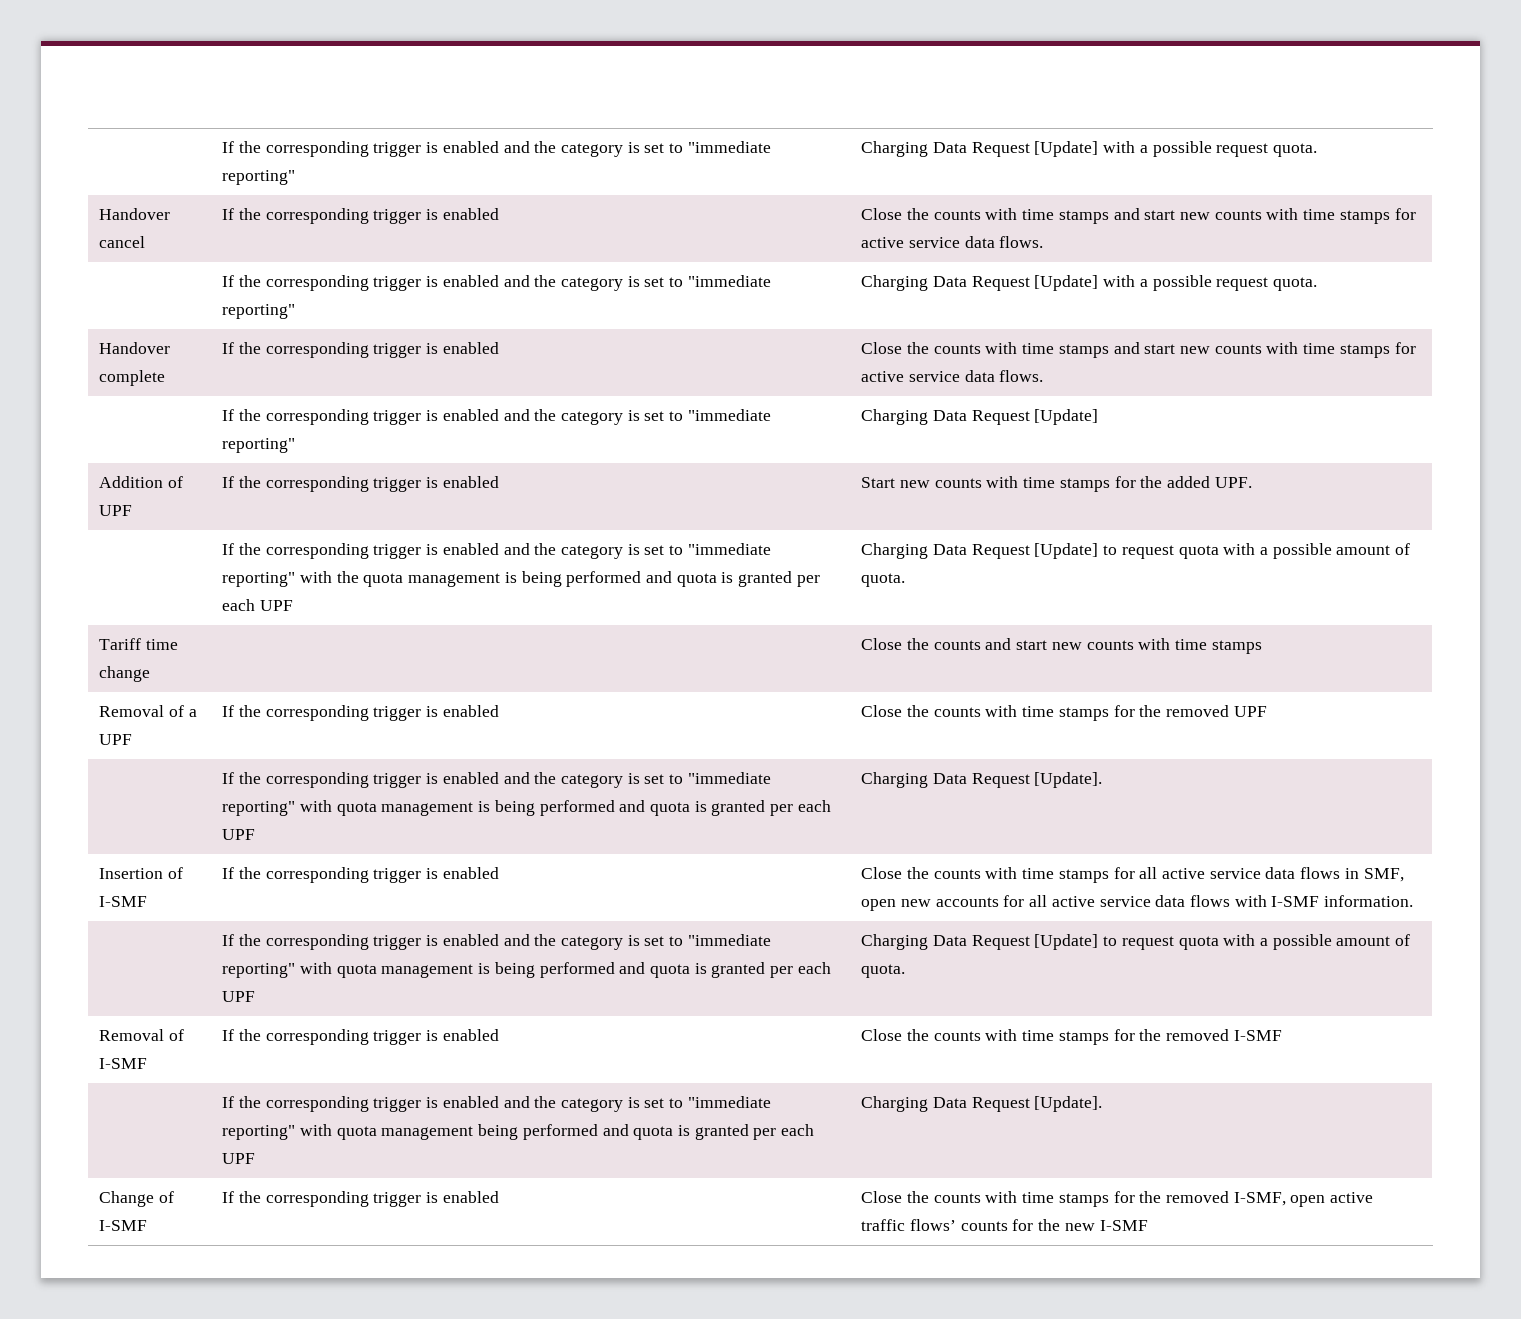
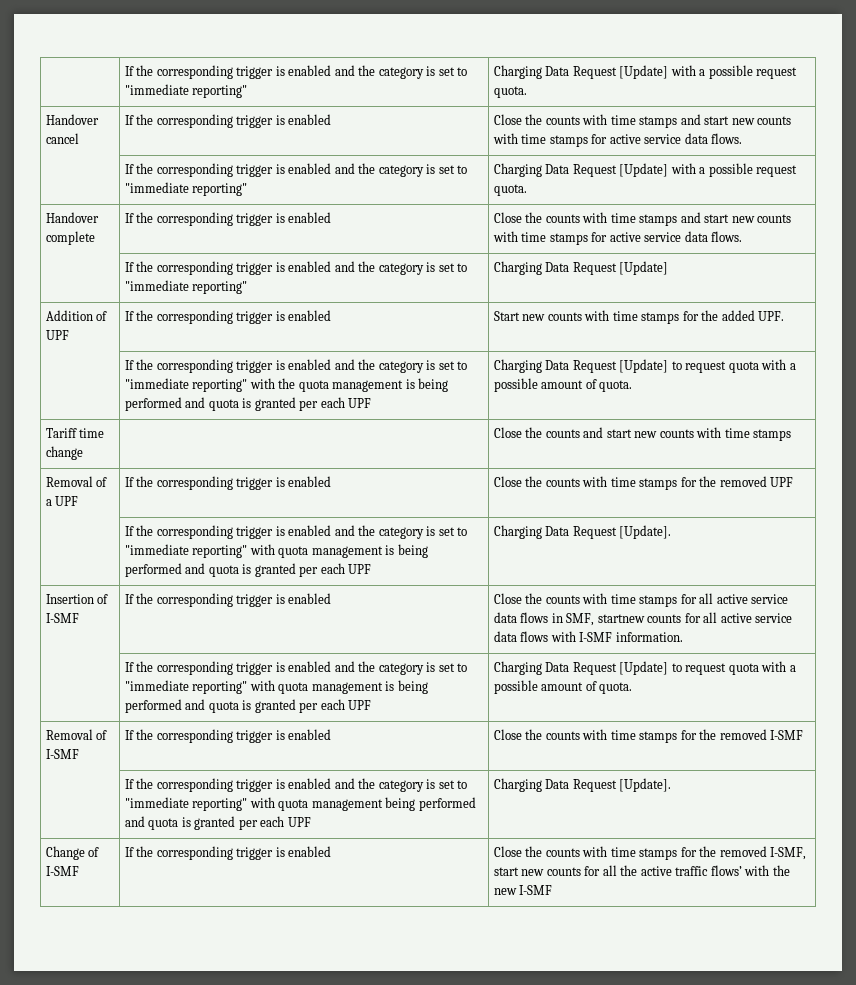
[861,897,999,911] open new accounts -> [597,614,682,623] startnew counts
[1290,1195,1326,1207] open -> [493,865,638,876] start new counts for all the
[960,1219,1034,1231] counts for -> [744,865,770,876] with

